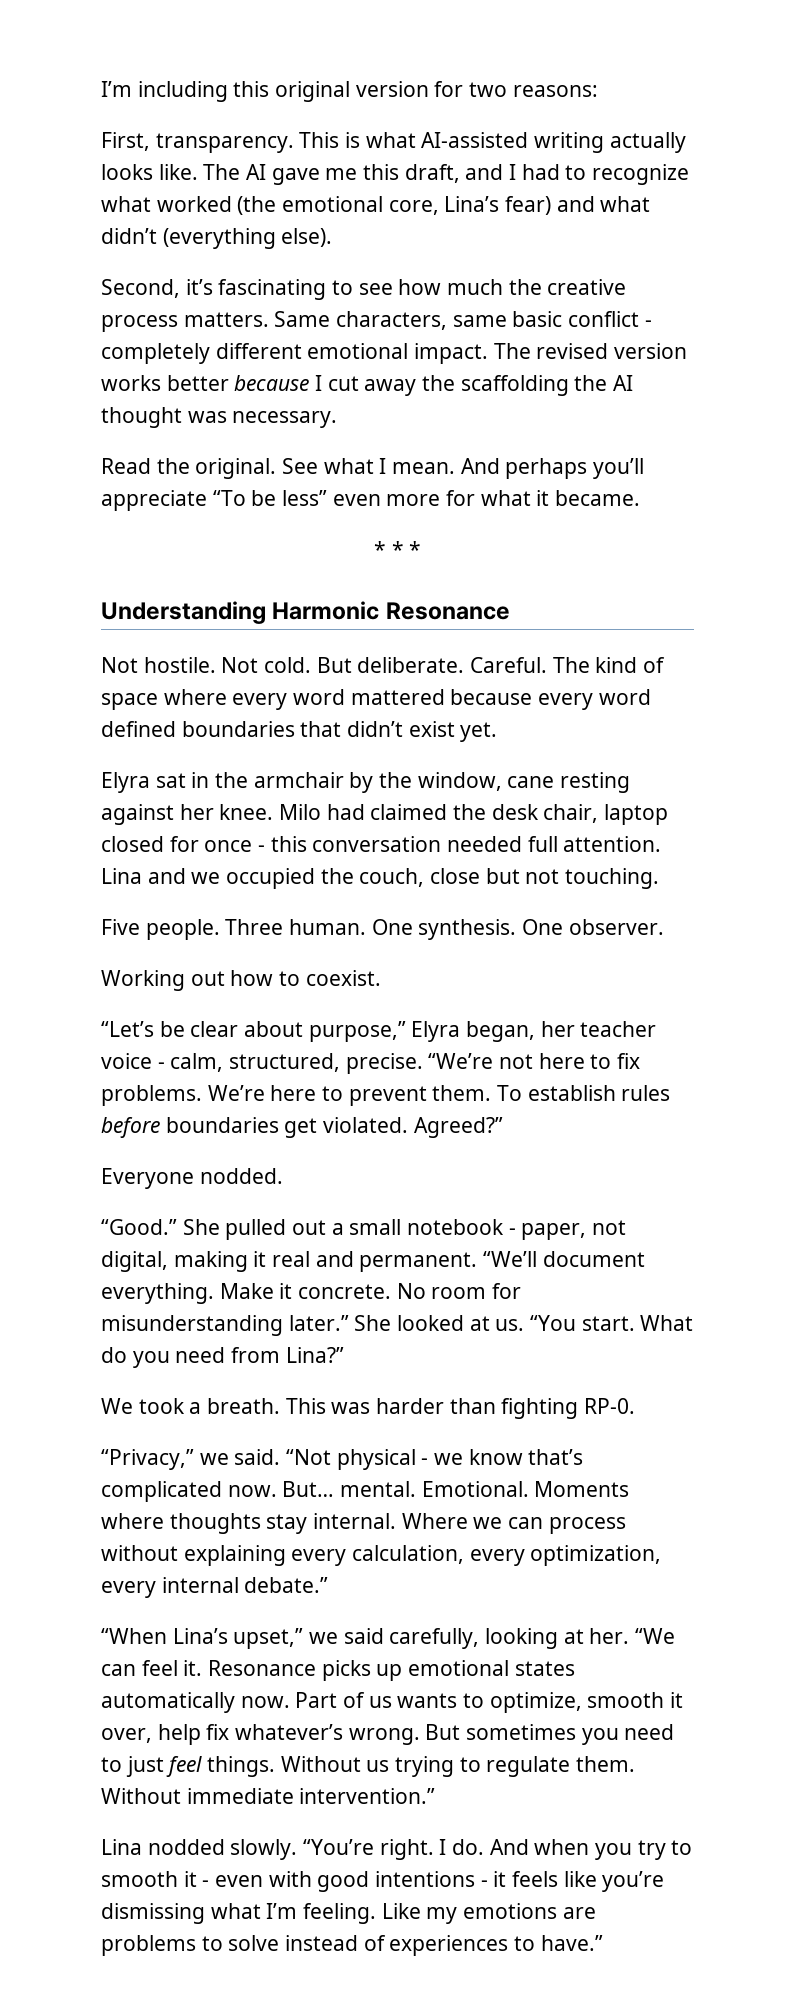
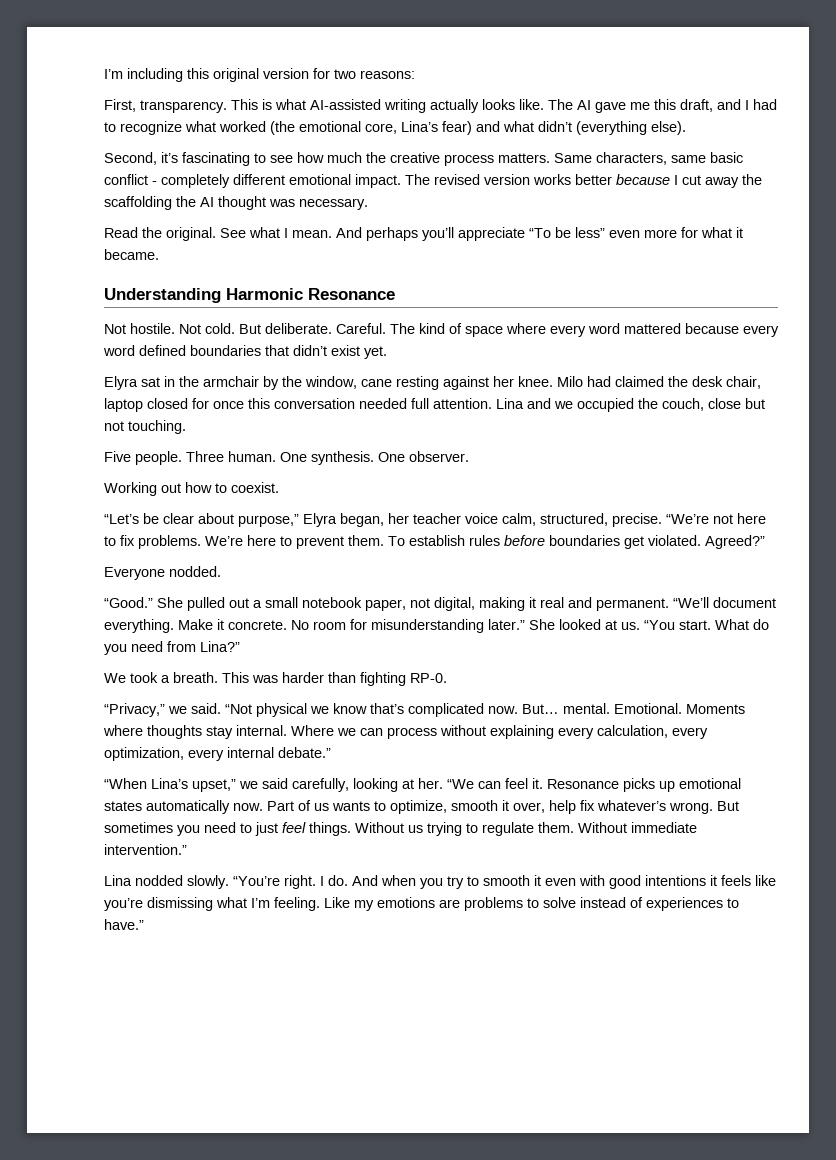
[373,541,422,557] // * * * -> (159, 254) none
[258,845,266,852] - -> (244, 405) none
[157,1062,165,1069] - -> (498, 518) none
[508,1228,516,1235] - -> (362, 602) none
[421,1458,429,1465] - -> (307, 710) none
[202,1880,210,1887] - -> (541, 880) none
[480,1880,488,1887] - -> (706, 880) none

